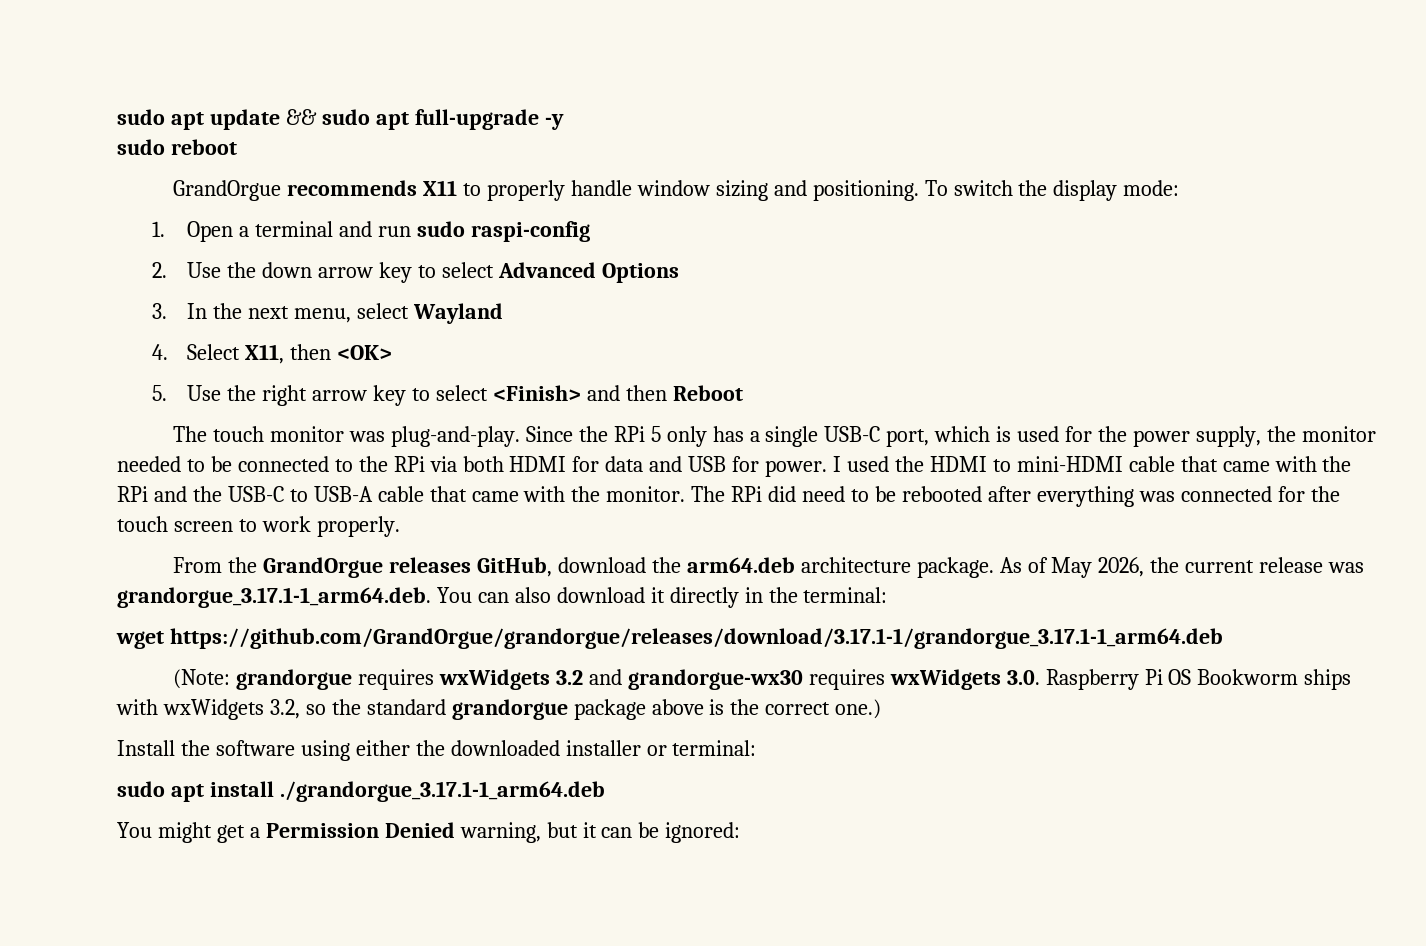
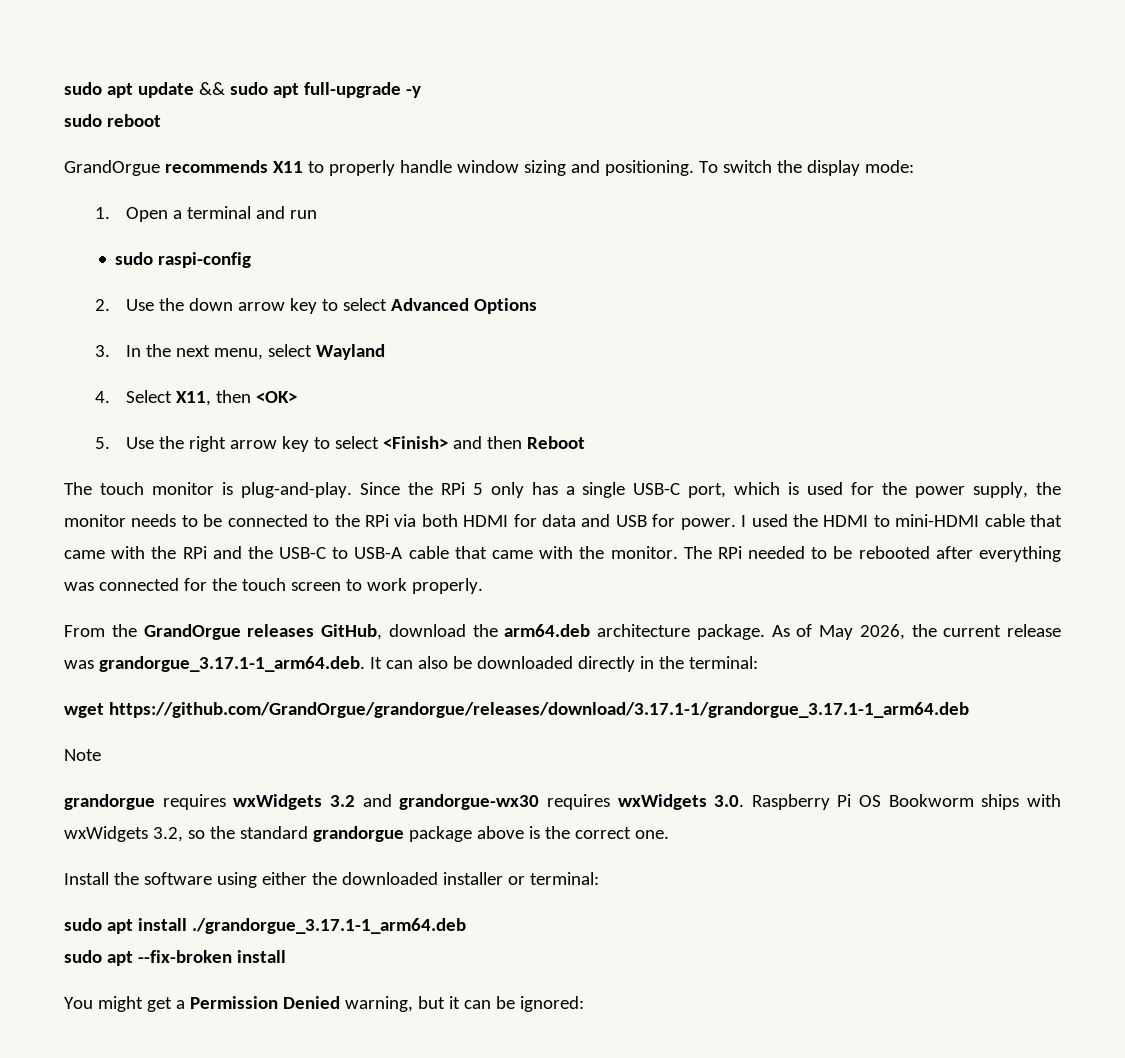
(411, 231) none -> (318, 214) //
[348,431,385,442] was -> [221,482,233,495] is
[117,456,181,472] needed -> [131,514,177,527] needs
[768,486,846,502] did need -> [748,546,806,559] needed
[436,587,472,603] You -> [369,657,382,669] It
[556,587,665,603] download it -> [452,656,573,669] be downloaded
[173,669,231,689] (Note: -> [64,749,101,761] Note //
[835,699,882,719] one.) -> [634,830,669,839] one.
(605, 791) none -> [64,950,286,966] // sudo apt --fix-broken install

